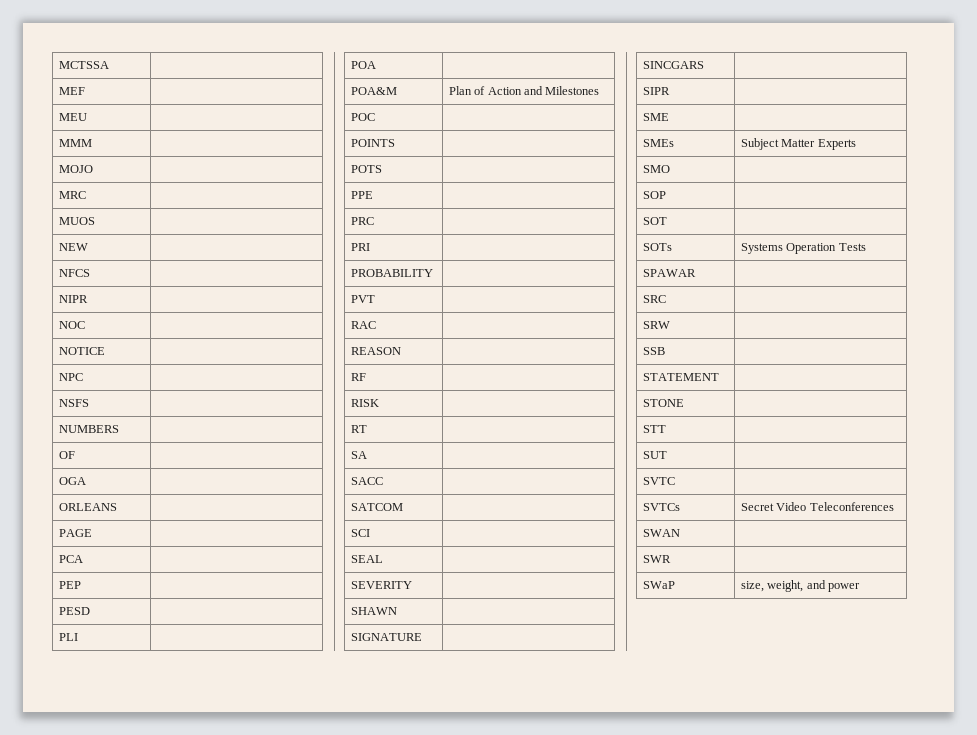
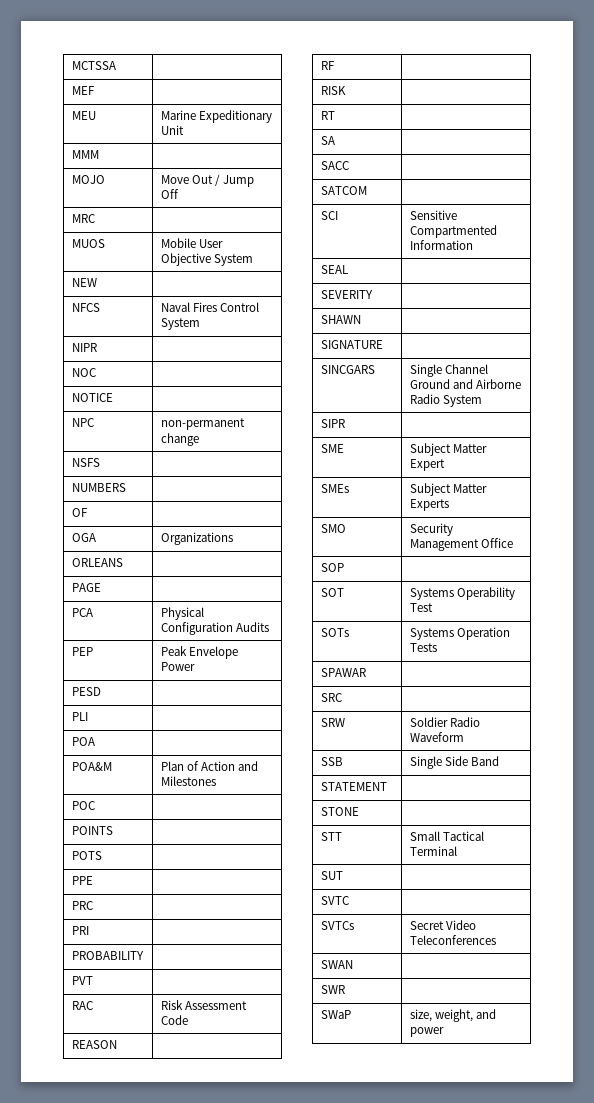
(87, 117) none -> [160,110,273,123] [160,125,184,135] Marine Expeditionary Unit
[58,191,86,199] [58,217,95,225] [58,243,88,251] [58,269,90,277] // MRC | // MUOS | // NEW | // NFCS | -> [160,174,255,187] [160,189,179,199] [71,214,95,223] [71,239,105,248] [160,238,224,248] [160,253,254,266] [71,278,97,287] [71,303,100,312] [160,302,260,312] [160,318,200,330] Move Out / Jump Off // MRC | // MUOS | Mobile User Objective System // NEW | // NFCS | Naval Fires Control System
(83, 377) none -> [160,418,245,430] [160,433,199,446] non-permanent change
(86, 481) none -> [160,532,233,545] Organizations
[58,581,81,589] // PEP | -> [160,607,204,620] [160,622,270,635] [71,647,93,656] [160,646,239,659] [160,662,195,671] Physical Configuration Audits // PEP | Peak Envelope Power
(376, 325) none -> [160,1000,248,1010] [160,1015,188,1025] Risk Assessment Code
(370, 533) none -> [409,210,457,220] [409,225,497,238] [409,240,473,250] Sensitive Compartmented Information
(704, 65) none -> [409,364,489,377] [409,379,522,389] [409,394,483,407] Single Channel Ground and Airborne Radio System
(669, 117) none -> [409,443,488,456] [409,459,445,471] Subject Matter Expert
(670, 169) none -> [409,523,453,536] [409,538,514,551] Security Management Office
(667, 221) none -> [409,587,516,600] [409,603,433,612] Systems Operability Test
[642,347,665,355] // SSB | -> [409,717,481,727] [409,732,464,742] [320,757,343,766] [409,756,500,769] Soldier Radio Waveform // SSB | Single Side Band
(666, 429) none -> [409,831,485,841] [409,846,457,856] Small Tactical Terminal

